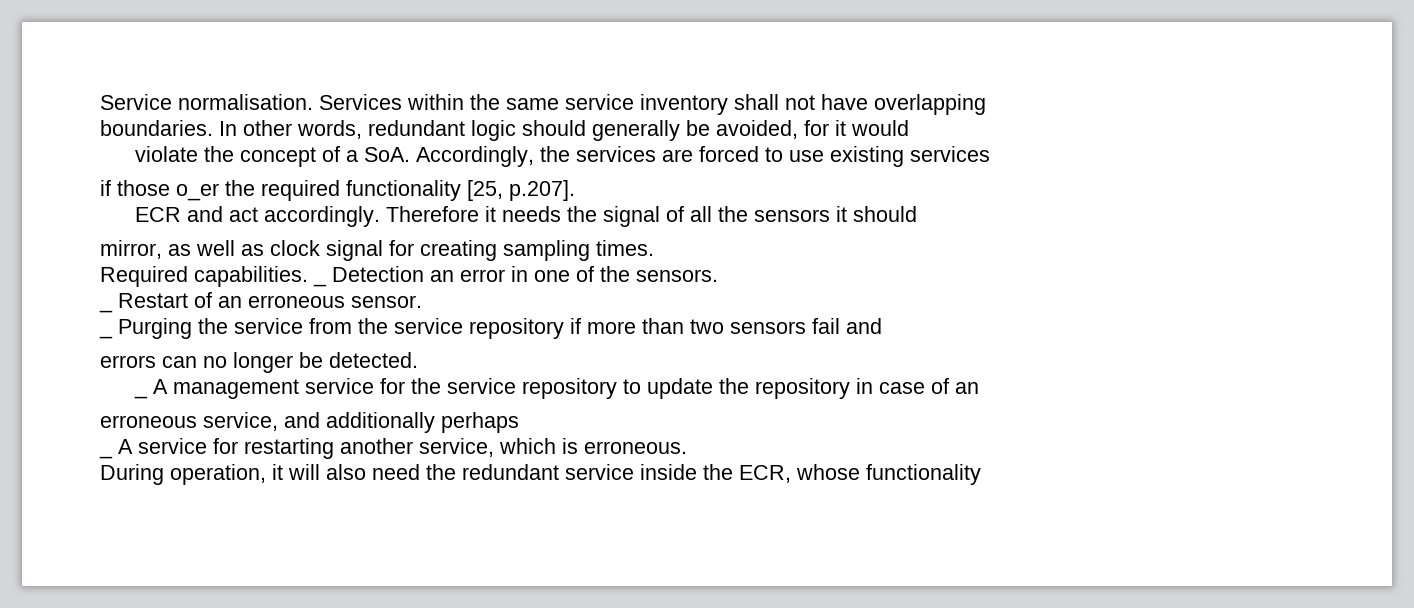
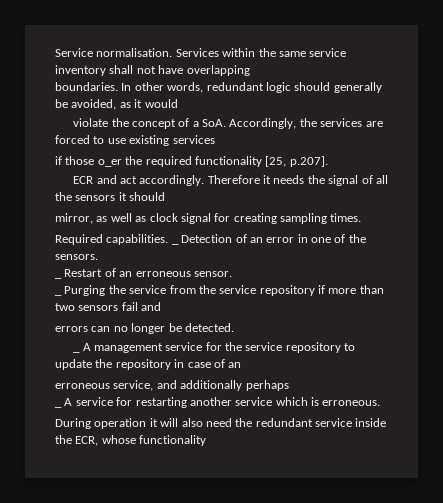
[804,120,829,136] for -> [119,102,131,108] as
(424, 274) none -> [235,234,247,243] of
[419,438,494,457] service, -> [235,397,273,406] service
[170,464,266,485] operation, -> [94,418,147,429] operation

